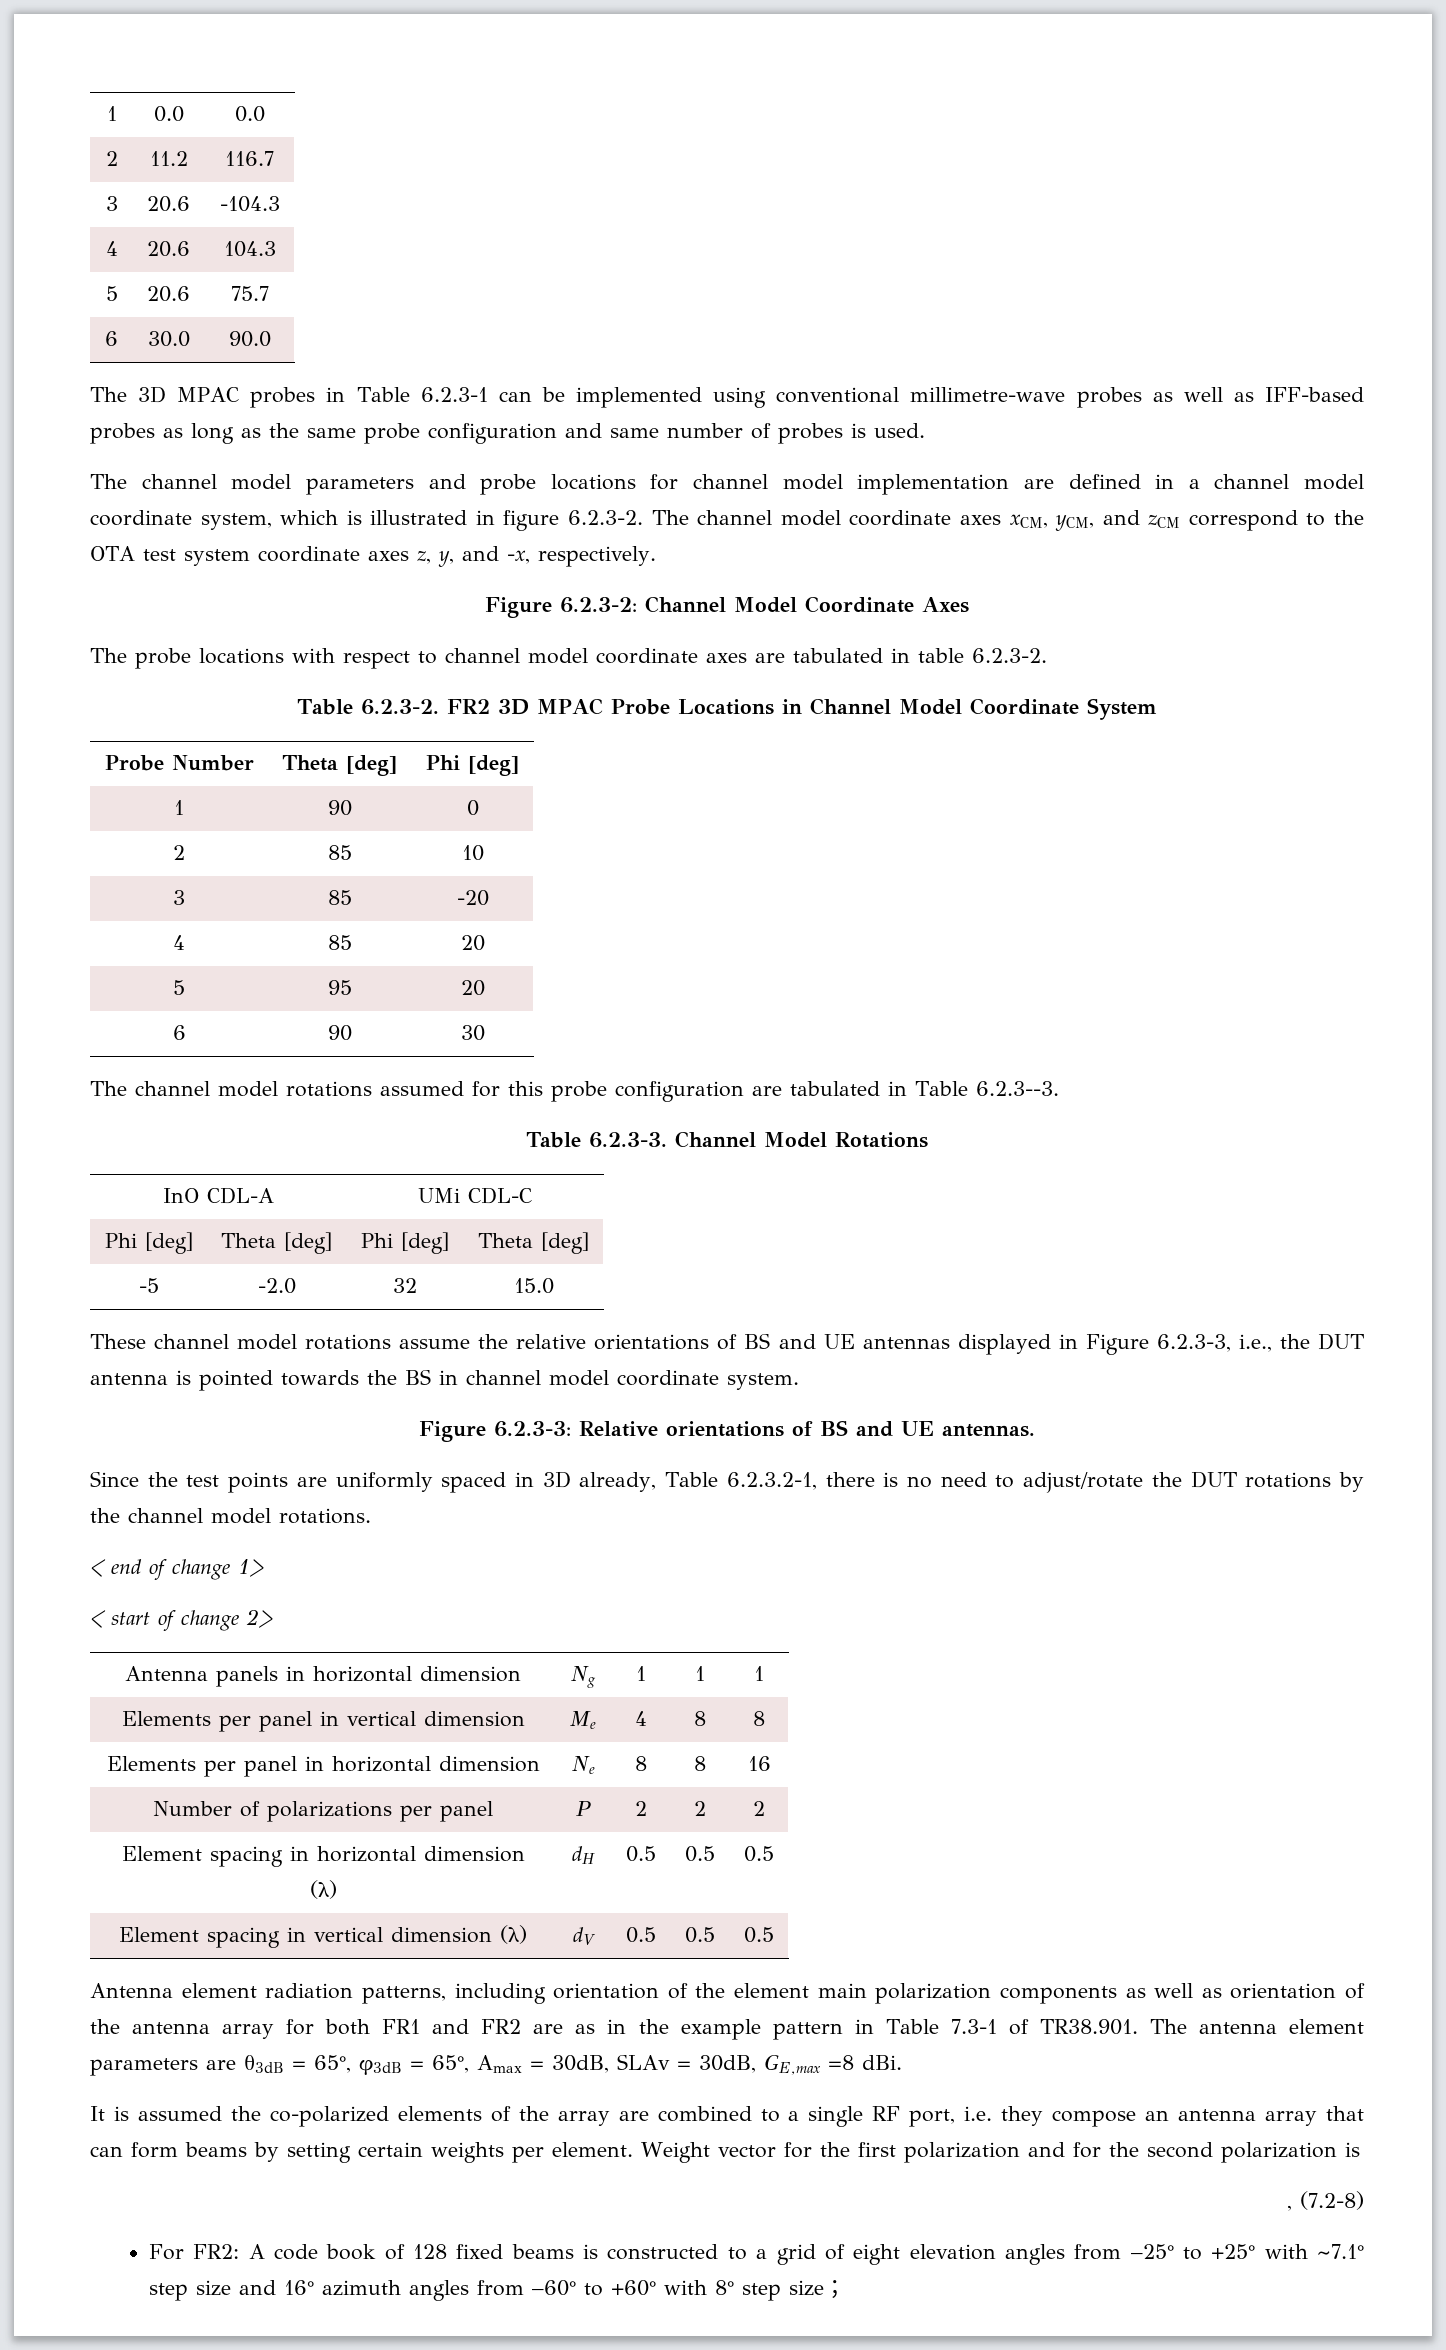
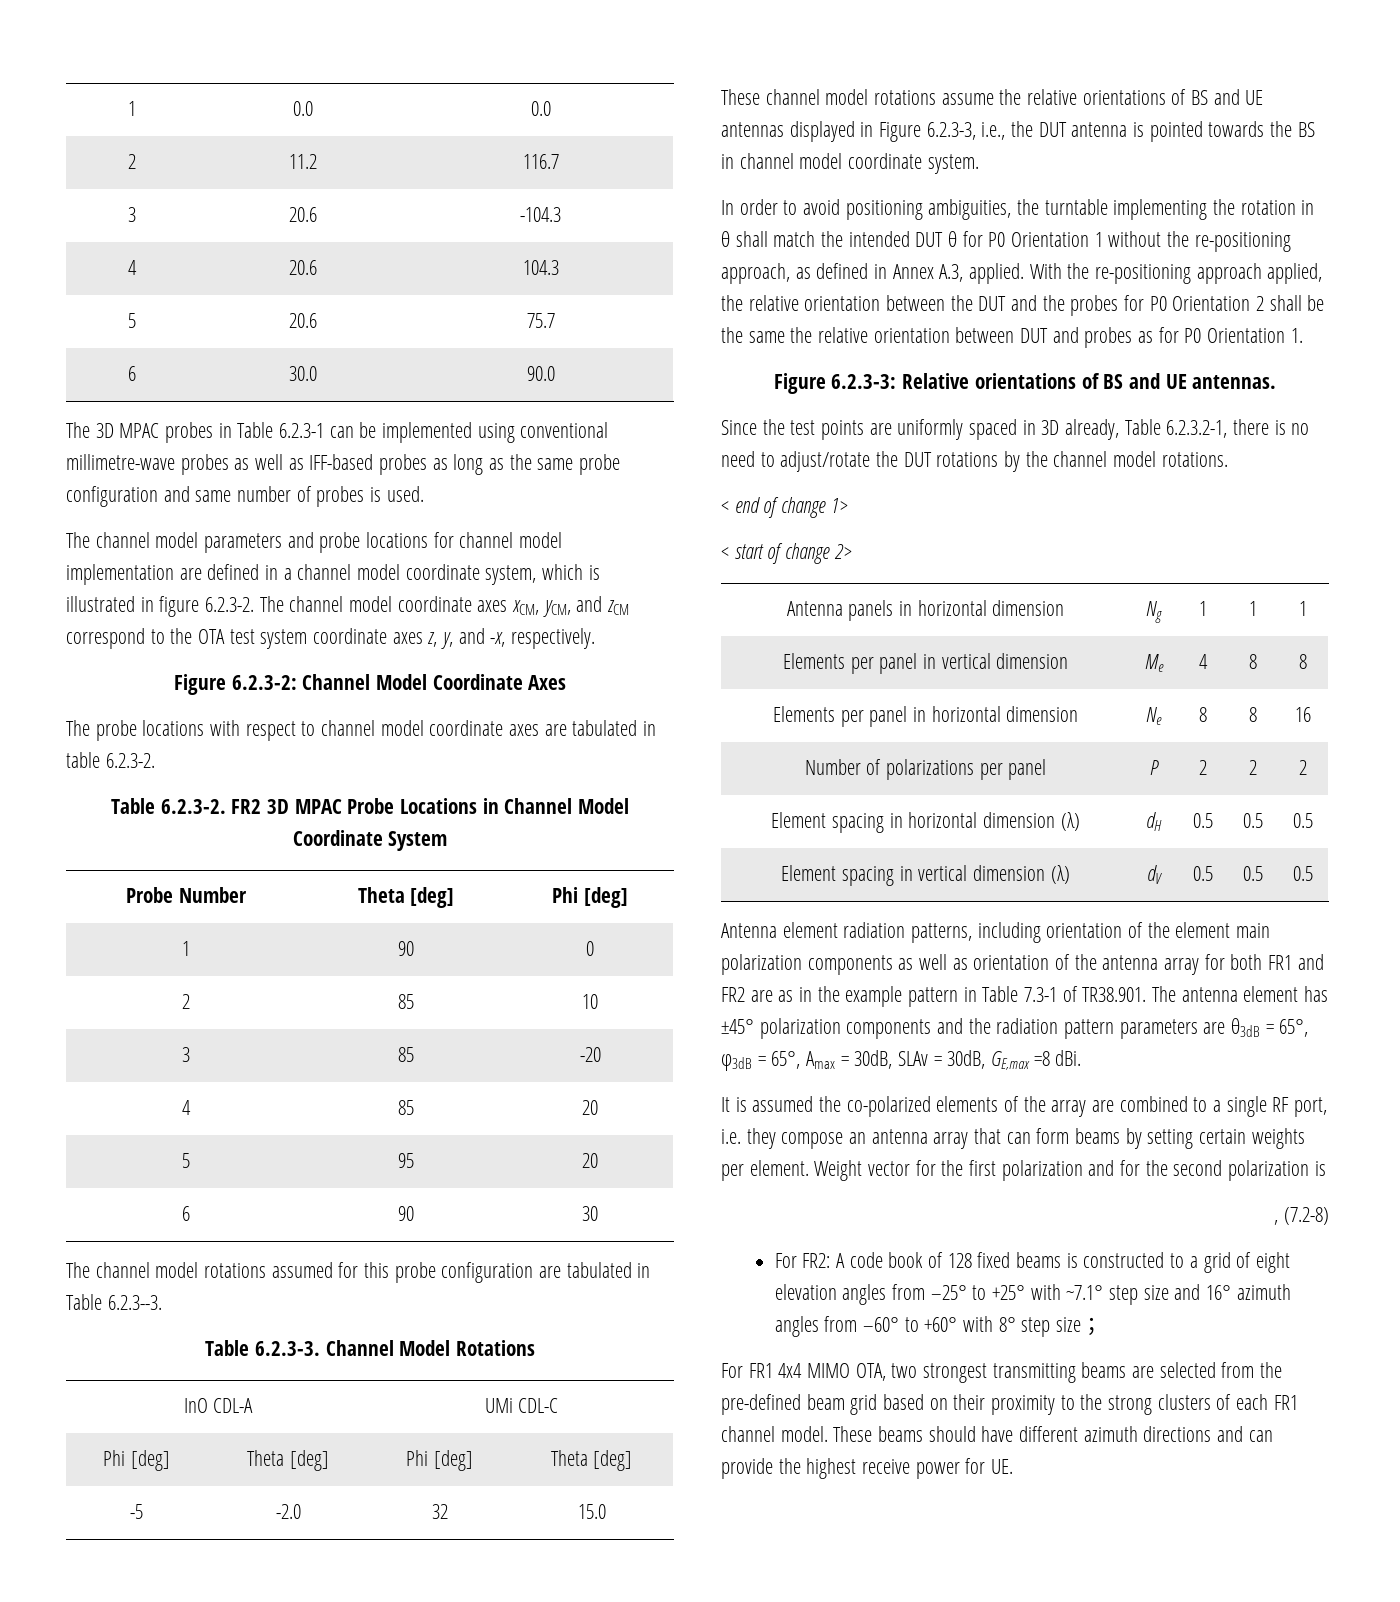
(799, 1381) none -> [721,199,1315,220] [721,231,1291,252] [721,263,1323,284] [721,295,1325,316] [721,327,1303,348] // In order to avoid positioning ambiguities, the turntable implementing the rotation in θ shall match the intended DUT θ for P0 Orientation 1 without the re-positioning approach, as defined in Annex A.3, applied. With the re-positioning approach applied, the relative orientation between the DUT and the probes for P0 Orientation 2 shall be the same the relative orientation between DUT and probes as for P0 Orientation 1.
(1364, 2026) none -> [1304,986,1329,1002] [721,1018,1115,1039] has ±45° polarization components and the radiation pattern
(847, 2289) none -> [721,1362,1283,1383] [721,1394,1298,1415] [721,1426,1273,1442] [721,1458,1014,1479] // For FR1 4x4 MIMO OTA, two strongest transmitting beams are selected from the pre-defined beam grid based on their proximity to the strong clusters of each FR1 channel model. These beams should have different azimuth directions and can provide the highest receive power for UE.

